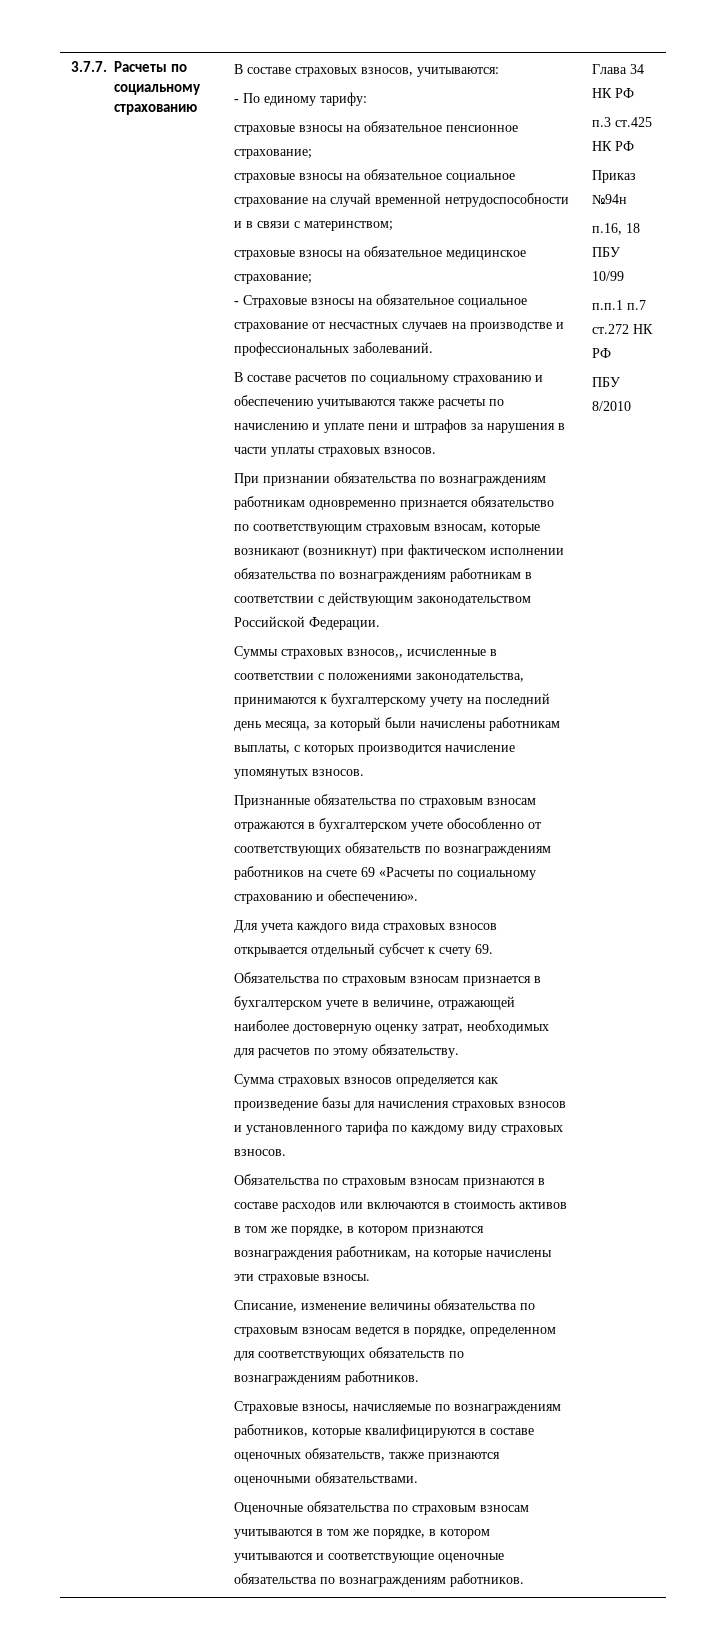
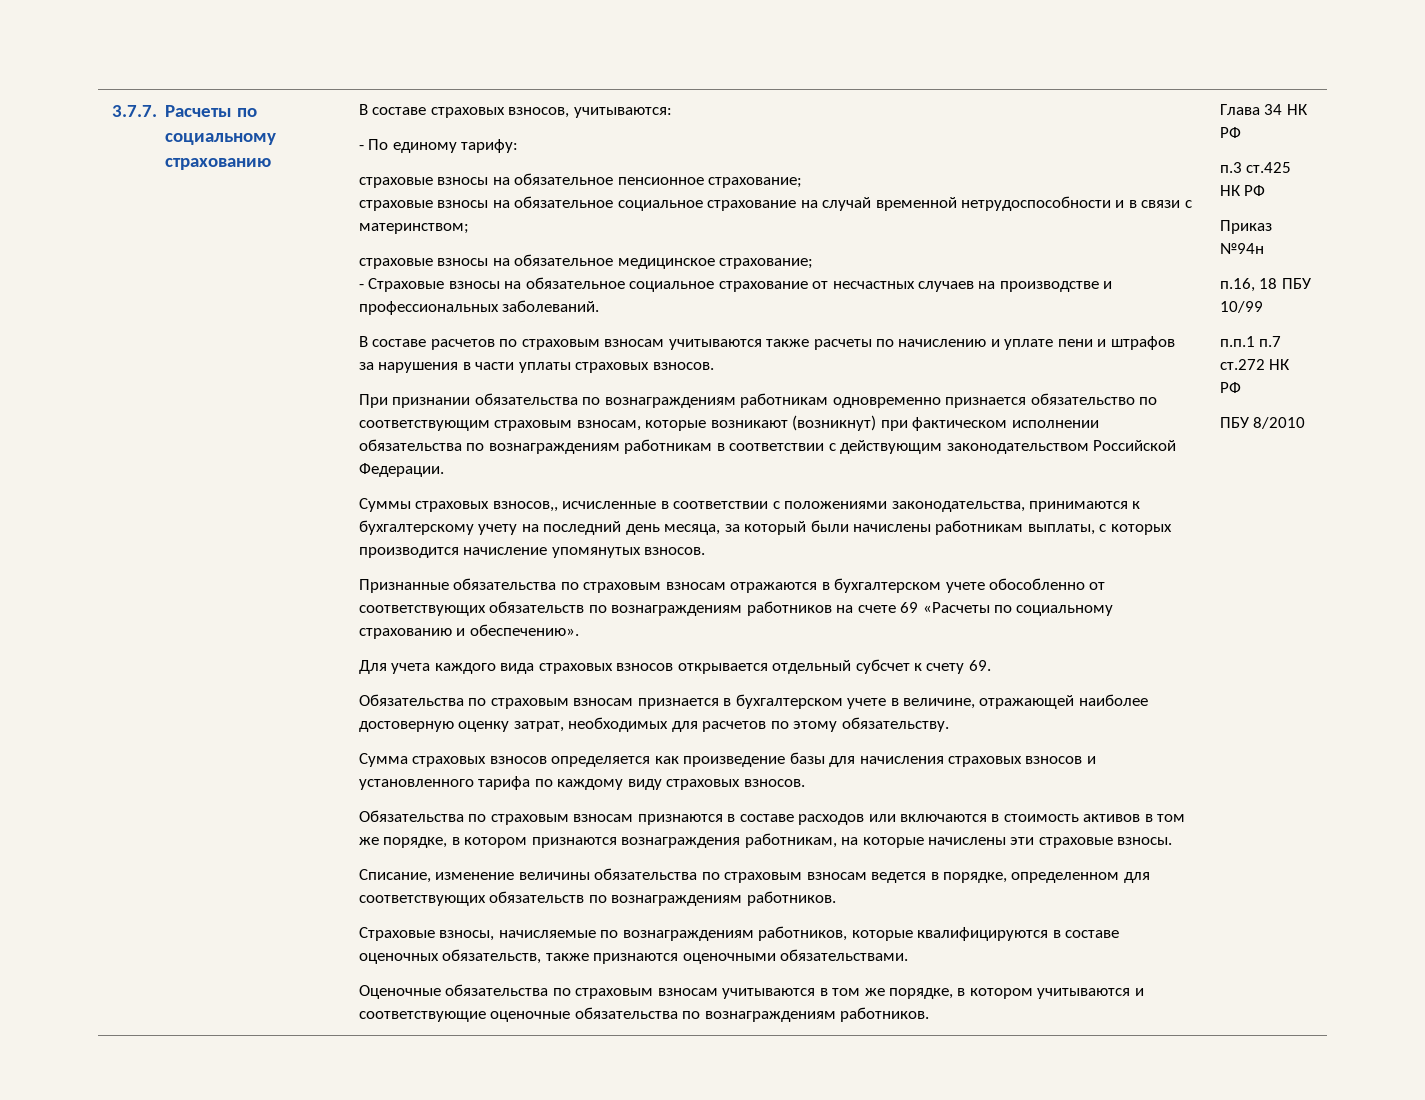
[369,375,543,385] [233,395,313,406] социальному страхованию и обеспечению -> [521,339,665,350] страховым взносам

